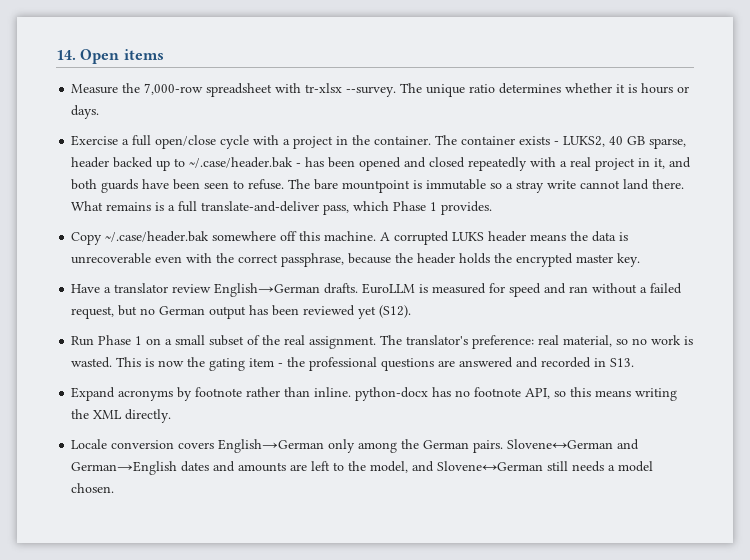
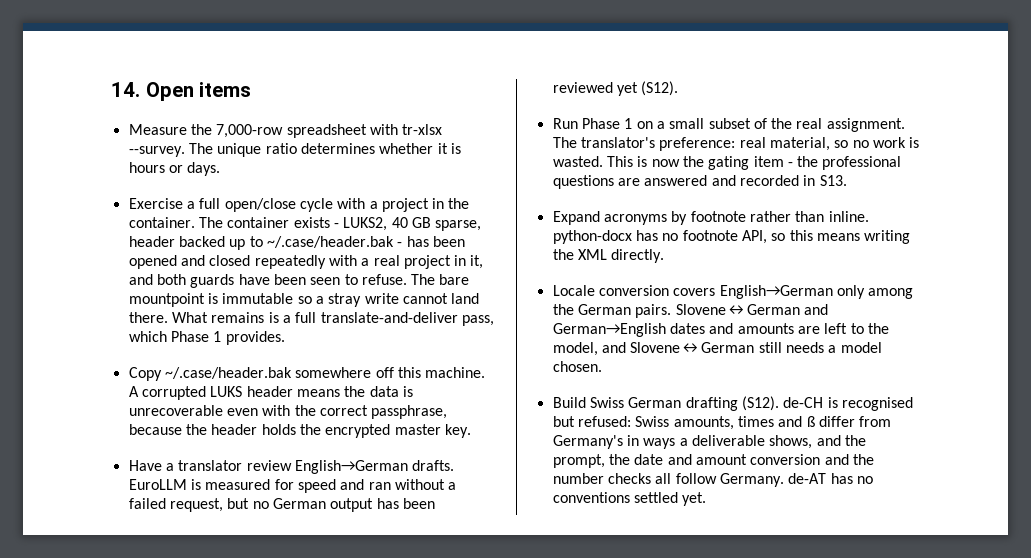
(115, 488) none -> [552,396,913,411] [552,416,892,430] [552,435,866,449] [552,454,874,468] [552,473,873,487] [552,492,707,506] // Build Swiss German drafting (S12). de-CH is recognised but refused: Swiss amounts, times and ß differ from Germany's in ways a deliverable shows, and the prompt, the date and amount conversion and the number checks all follow Germany. de-AT has no conventions settled yet.

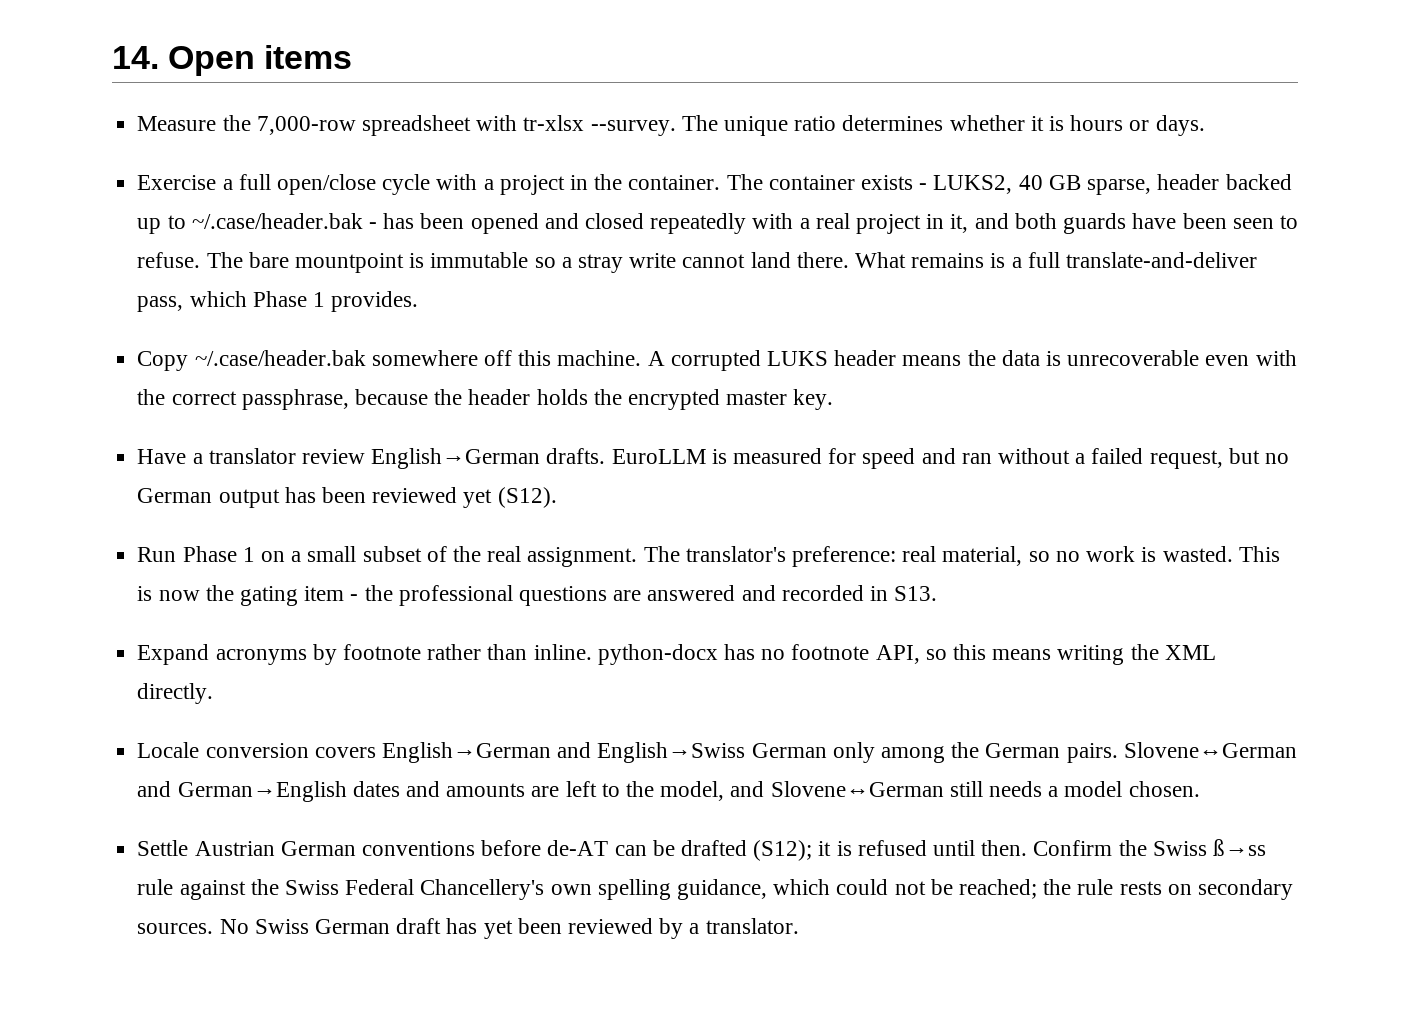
(833, 292) none -> [557,742,827,763] and English→Swiss German
[552,396,913,411] [552,416,892,430] [552,435,866,449] [552,454,874,468] [552,473,873,487] [552,492,707,506] Build Swiss German drafting (S12). de-CH is recognised but refused: Swiss amounts, times and ß differ from Germany's in ways a deliverable shows, and the prompt, the date and amount conversion and the number checks all follow Germany. de-AT has no conventions settled yet. -> [137,839,1267,861] [137,879,1294,900] [137,918,799,939] Settle Austrian German conventions before de-AT can be drafted (S12); it is refused until then. Confirm the Swiss ß→ss rule against the Swiss Federal Chancellery's own spelling guidance, which could not be reached; the rule rests on secondary sources. No Swiss German draft has yet been reviewed by a translator.

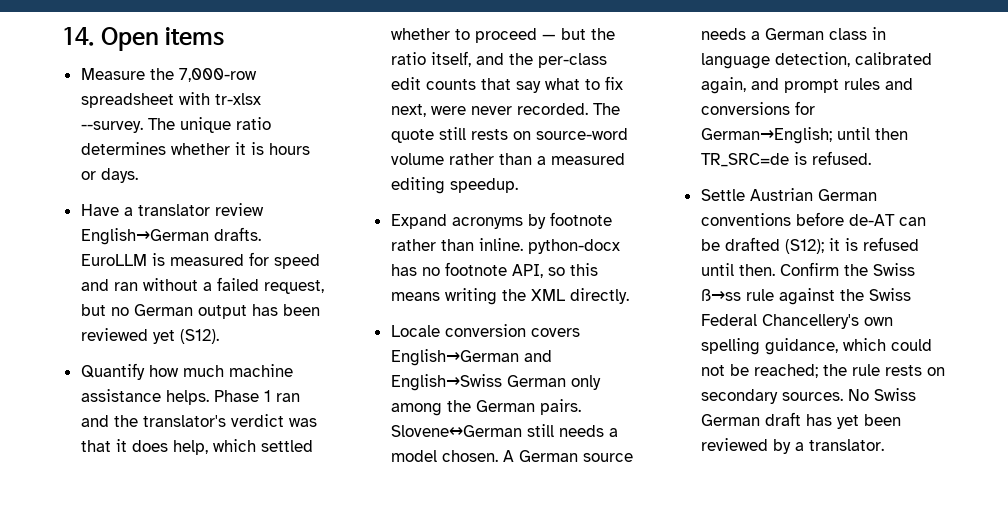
[137,174,1292,195] [137,213,1298,234] [137,252,1258,273] [137,291,419,312] [137,350,1297,371] [137,389,834,410] // Exercise a full open/close cycle with a project in the container. The container exists - LUKS2, 40 GB sparse, header backed up to ~/.case/header.bak - has been opened and closed repeatedly with a real project in it, and both guards have been seen to refuse. The bare mountpoint is immutable so a stray write cannot land there. What remains is a full translate-and-deliver pass, which Phase 1 provides. // Copy ~/.case/header.bak somewhere off this machine. A corrupted LUKS header means the data is unrecoverable even with the correct passphrase, because the header holds the encrypted master key. -> (138, 175) none
[137,546,1280,567] [137,585,938,606] Run Phase 1 on a small subset of the real assignment. The translator's preference: real material, so no work is wasted. This is now the gating item - the professional questions are answered and recorded in S13. -> [80,363,293,380] [80,389,300,405] [80,414,317,427] [80,439,313,455] [390,28,615,43] [390,51,607,68] [390,76,623,93] [390,103,620,117] [390,127,628,143] [390,153,625,165] [390,177,518,194] Quantify how much machine assistance helps. Phase 1 ran and the translator's verdict was that it does help, which settled whether to proceed — but the ratio itself, and the per-class edit counts that say what to fix next, were never recorded. The quote still rests on source-word volume rather than a measured editing speedup.
[137,781,944,802] and German→English dates and amounts are left to the model, and Slovene↔German -> (522, 431) none
(1200, 789) none -> [502,450,633,462] [700,27,886,40] [700,52,932,69] [700,77,913,94] [700,101,815,115] [700,127,908,144] [700,151,871,167] A German source needs a German class in language detection, calibrated again, and prompt rules and conversions for German→English; until then TR_SRC=de is refused.

